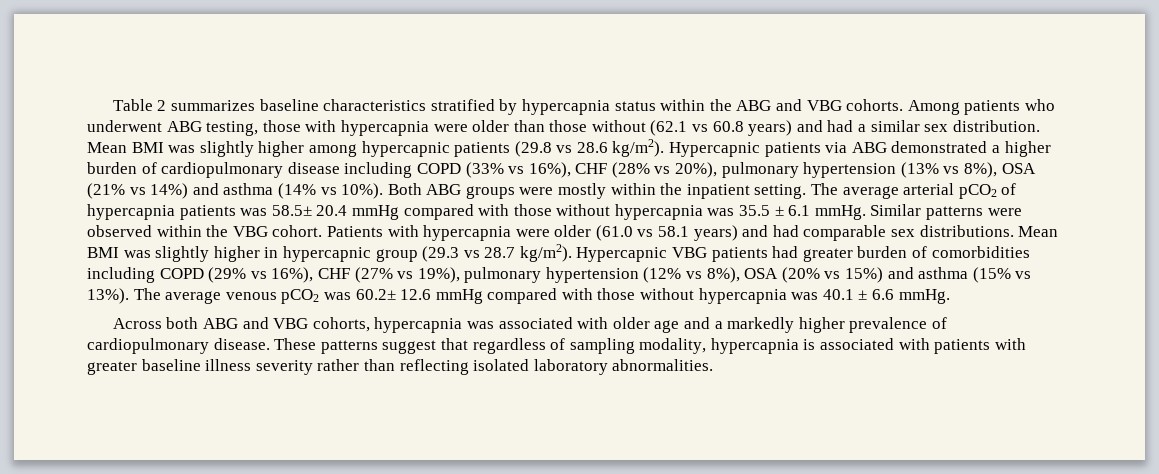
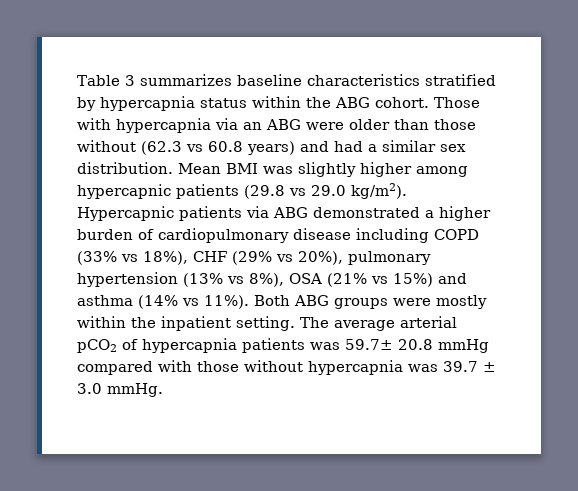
[157,100,167,111] 2 -> [124,75,135,86] 3
[775,99,1055,115] [87,120,429,136] and VBG cohorts. Among patients who underwent ABG testing, those with hypercapnia -> [375,97,480,108] [77,118,301,133] cohort. Those with hypercapnia via an ABG
[650,120,688,136] (62.1 -> [141,141,182,155] (62.3
[576,142,608,153] 28.6 -> [311,185,346,196] 29.0
[528,162,650,178] 16%), CHF (28% -> [143,251,272,265] 18%), CHF (29%
[150,183,189,199] 14%) -> [393,273,433,287] 15%)
[341,183,384,199] 10%). -> [204,295,249,309] 11%).
[271,204,1022,220] [87,225,1059,241] [87,244,1030,262] [87,267,1032,283] [87,288,950,304] [112,317,947,333] [87,338,1026,354] [87,359,714,375] 58.5± 20.4 mmHg compared with those without hypercapnia was 35.5 ± 6.1 mmHg. Similar patterns were observed within the VBG cohort. Patients with hypercapnia were older (61.0 vs 58.1 years) and had comparable sex distributions. Mean BMI was slightly higher in hypercapnic group (29.3 vs 28.7 kg/m2). Hypercapnic VBG patients had greater burden of comorbidities including COPD (29% vs 16%), CHF (27% vs 19%), pulmonary hypertension (12% vs 8%), OSA (20% vs 15%) and asthma (15% vs 13%). The average venous pCO2 was 60.2± 12.6 mmHg compared with those without hypercapnia was 40.1 ± 6.6 mmHg. // Across both ABG and VBG cohorts, hypercapnia was associated with older age and a markedly higher prevalence of cardiopulmonary disease. These patterns suggest that regardless of sampling modality, hypercapnia is associated with patients with greater baseline illness severity rather than reflecting isolated laboratory abnormalities. -> [345,339,489,353] [77,360,496,375] [77,383,163,397] 59.7± 20.8 mmHg compared with those without hypercapnia was 39.7 ± 3.0 mmHg.

